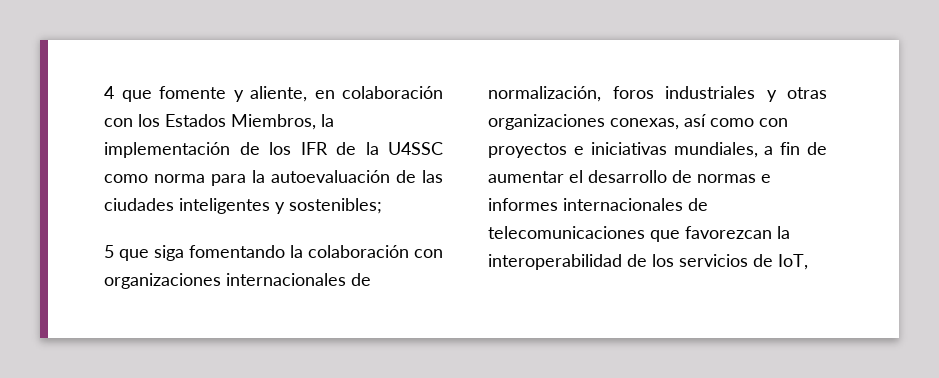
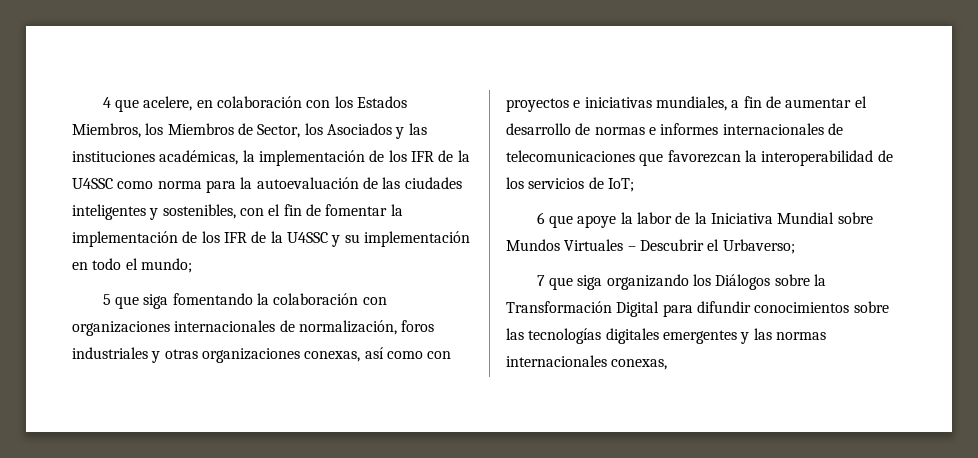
[159,86,307,102] fomente y aliente, -> [143,96,193,111] acelere,
(316, 122) none -> [145,123,427,139] [72,150,239,165] los Miembros de Sector, los Asociados y las instituciones académicas,
[289,198,382,214] sostenibles; -> [162,204,403,219] [72,231,470,247] [72,258,192,273] sostenibles, con el fin de fomentar la implementación de los IFR de la U4SSC y su implementación en todo el mundo;
[778,254,808,270] IoT, -> [607,178,634,192] [536,212,873,228] [506,239,795,254] [536,274,827,290] [506,301,889,317] [506,328,826,344] [506,355,668,370] IoT; // 6 que apoye la labor de la Iniciativa Mundial sobre Mundos Virtuales – Descubrir el Urbaverso; // 7 que siga organizando los Diálogos sobre la Transformación Digital para difundir conocimientos sobre las tecnologías digitales emergentes y las normas internacionales conexas,

